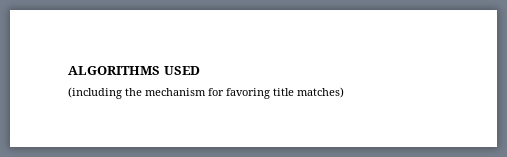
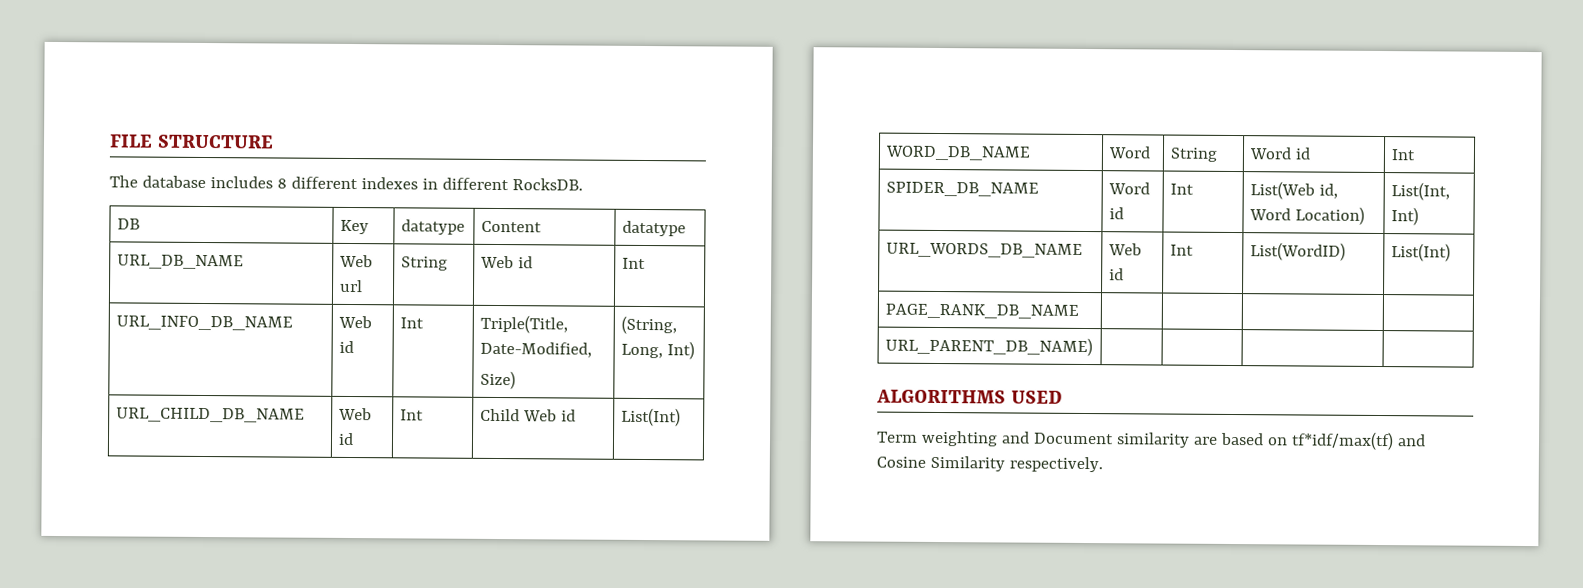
[68,66,200,75] [68,87,344,99] ALGORITHMS USED // (including the mechanism for favoring title matches) -> [109,134,274,149] [109,175,583,191] [116,218,140,230] [339,219,369,235] [400,219,465,235] [480,220,542,233] [621,220,686,237] [116,254,244,270] [338,254,373,268] [339,279,363,293] [400,256,448,271] [479,255,533,269] [621,257,646,270] [115,315,293,331] [337,315,372,329] [338,340,354,354] [399,317,424,329] [479,314,568,334] [479,341,592,358] [479,370,516,390] [620,315,677,335] [620,341,695,360] [115,407,305,423] [337,407,372,421] [337,432,354,446] [399,409,424,421] [479,408,576,422] [620,407,681,427] [884,145,1031,161] [1107,146,1151,159] [1169,147,1218,162] [1248,147,1311,160] [1390,149,1415,161] [885,181,1039,197] [1107,182,1150,195] [1108,207,1124,220] [1169,183,1194,195] [1249,181,1338,200] [1248,206,1365,225] [1390,182,1450,201] [1390,207,1419,226] [885,242,1083,258] [1107,243,1142,256] [1108,268,1124,281] [1169,244,1194,256] [1249,242,1346,261] [1390,243,1451,262] [884,303,1079,319] [884,336,1093,357] [876,389,1063,404] [876,430,1426,451] [876,455,1103,473] FILE STRUCTURE // The database includes 8 different indexes in different RocksDB. // DB | Key | datatype | Content | datatype // URL_DB_NAME | Web url | String | Web id | Int // URL_INFO_DB_NAME | Web id | Int | Triple(Title, Date-Modified, // Size) | (String, Long, Int) // URL_CHILD_DB_NAME | Web id | Int | Child Web id | List(Int) // WORD_DB_NAME | Word | String | Word id | Int // SPIDER_DB_NAME | Word id | Int | List(Web id, Word Location) | List(Int, Int) // URL_WORDS_DB_NAME | Web id | Int | List(WordID) | List(Int) // PAGE_RANK_DB_NAME | | | | // URL_PARENT_DB_NAME) | | | | // ALGORITHMS USED // Term weighting and Document similarity are based on tf*idf/max(tf) and Cosine Similarity respectively.

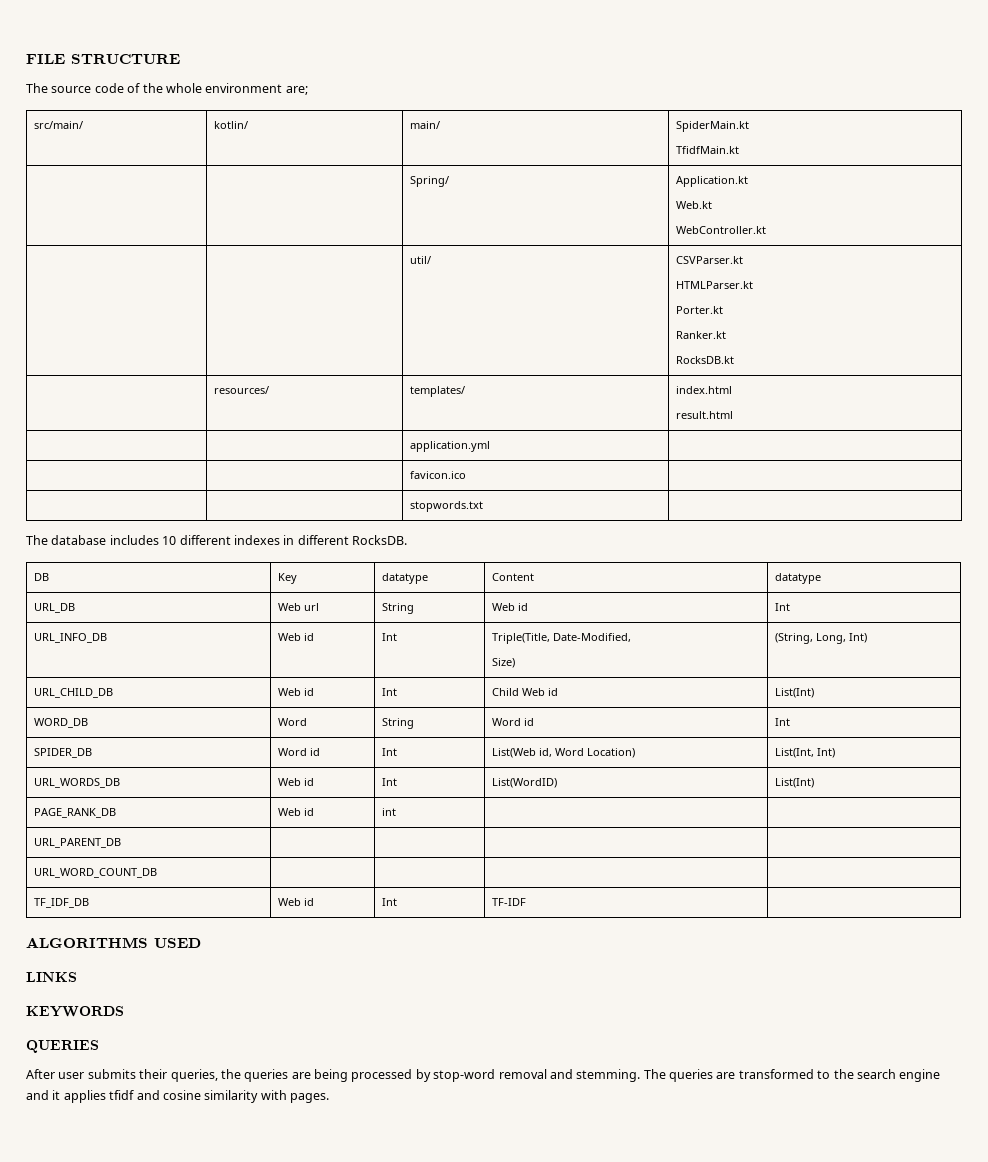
(274, 141) none -> [26,83,308,95] [33,121,83,129] [213,121,248,129] [409,121,440,129] [675,121,749,132] [675,146,739,154] [409,176,449,187] [675,176,748,187] [675,201,712,209] [675,226,766,234] [409,256,431,264] [675,256,743,264] [675,281,753,289] [675,306,723,314] [675,331,726,339] [675,356,734,364] [213,386,269,394] [409,386,465,397] [675,386,732,394] [675,411,733,419] [409,441,490,452] [409,471,466,479] [409,501,483,512] // The source code of the whole environment are; // src/main/ | kotlin/ | main/ | SpiderMain.kt // TfidfMain.kt // | | Spring/ | Application.kt // Web.kt // WebController.kt // | | util/ | CSVParser.kt // HTMLParser.kt // Porter.kt // Ranker.kt // RocksDB.kt // | resources/ | templates/ | index.html // result.html // | | application.yml | // | | favicon.ico | // | | stopwords.txt |
[276,178,287,189] 8 -> [162,536,177,545] 10
[116,254,244,270] URL_DB_NAME -> [33,603,75,613] URL_DB
[115,315,293,331] URL_INFO_DB_NAME -> [33,633,107,643] URL_INFO_DB
[115,407,305,423] URL_CHILD_DB_NAME -> [33,688,113,698] URL_CHILD_DB
[884,145,1031,161] WORD_DB_NAME -> [33,718,88,728] WORD_DB
[885,181,1039,197] SPIDER_DB_NAME -> [33,748,92,758] SPIDER_DB
[885,242,1083,258] URL_WORDS_DB_NAME -> [33,778,120,788] URL_WORDS_DB
[884,303,1079,319] [884,336,1093,357] [876,389,1063,404] [876,430,1426,451] [876,455,1103,473] PAGE_RANK_DB_NAME | | | | // URL_PARENT_DB_NAME) | | | | // ALGORITHMS USED // Term weighting and Document similarity are based on tf*idf/max(tf) and Cosine Similarity respectively. -> [33,808,116,818] [277,808,314,816] [381,808,396,816] [33,838,121,848] [33,868,157,878] [33,898,89,908] [277,898,314,906] [381,898,397,906] [491,898,526,906] [26,937,201,948] [26,972,77,982] [26,1006,124,1017] [26,1040,99,1053] [26,1069,941,1082] [26,1090,329,1103] PAGE_RANK_DB | Web id | int | | // URL_PARENT_DB | | | | // URL_WORD_COUNT_DB | | | | // TF_IDF_DB | Web id | Int | TF-IDF | // ALGORITHMS USED // LINKS // KEYWORDS // QUERIES // After user submits their queries, the queries are being processed by stop-word removal and stemming. The queries are transformed to the search engine and it applies tfidf and cosine similarity with pages.

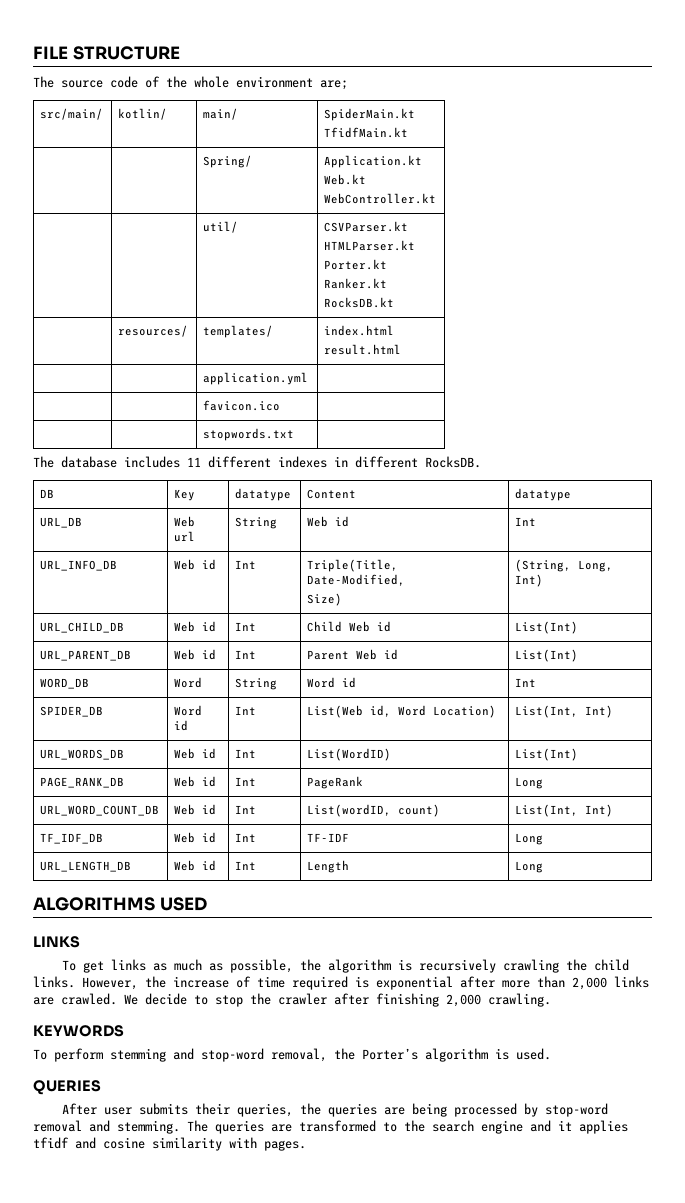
[162,536,177,545] 10 -> [187,457,201,467] 11
(814, 693) none -> [40,650,132,661] [174,649,217,660] [235,650,257,659] [307,649,399,660] [515,649,579,662] // URL_PARENT_DB | Web id | Int | Parent Web id | List(Int)
[381,808,396,816] [33,838,121,848] [33,868,157,878] int | | // URL_PARENT_DB | | | | // URL_WORD_COUNT_DB | | | | -> [235,777,257,786] [307,776,364,789] [515,777,544,789] [40,805,160,816] [174,804,217,815] [235,805,257,814] [307,804,441,817] [515,804,614,817] Int | PageRank | Long // URL_WORD_COUNT_DB | Web id | Int | List(wordID, count) | List(Int, Int)
[26,937,201,948] [26,972,77,982] [26,1006,124,1017] // ALGORITHMS USED // LINKS // KEYWORDS -> [515,833,544,845] [40,861,132,872] [174,860,217,871] [235,861,257,870] [307,860,350,873] [515,861,544,873] [33,897,207,911] [33,936,80,948] [62,959,630,973] [33,976,649,990] [33,993,551,1007] [33,1025,124,1037] [33,1048,551,1062] Long // URL_LENGTH_DB | Web id | Int | Length | Long // ALGORITHMS USED // LINKS // To get links as much as possible, the algorithm is recursively crawling the child links. However, the increase of time required is exponential after more than 2,000 links are crawled. We decide to stop the crawler after finishing 2,000 crawling. // KEYWORDS // To perform stemming and stop-word removal, the Porter’s algorithm is used.

